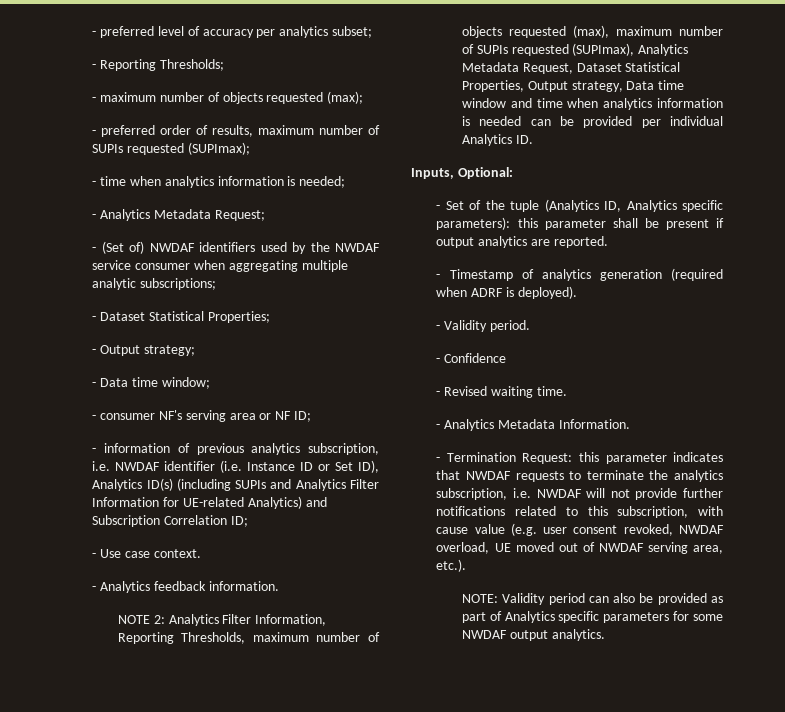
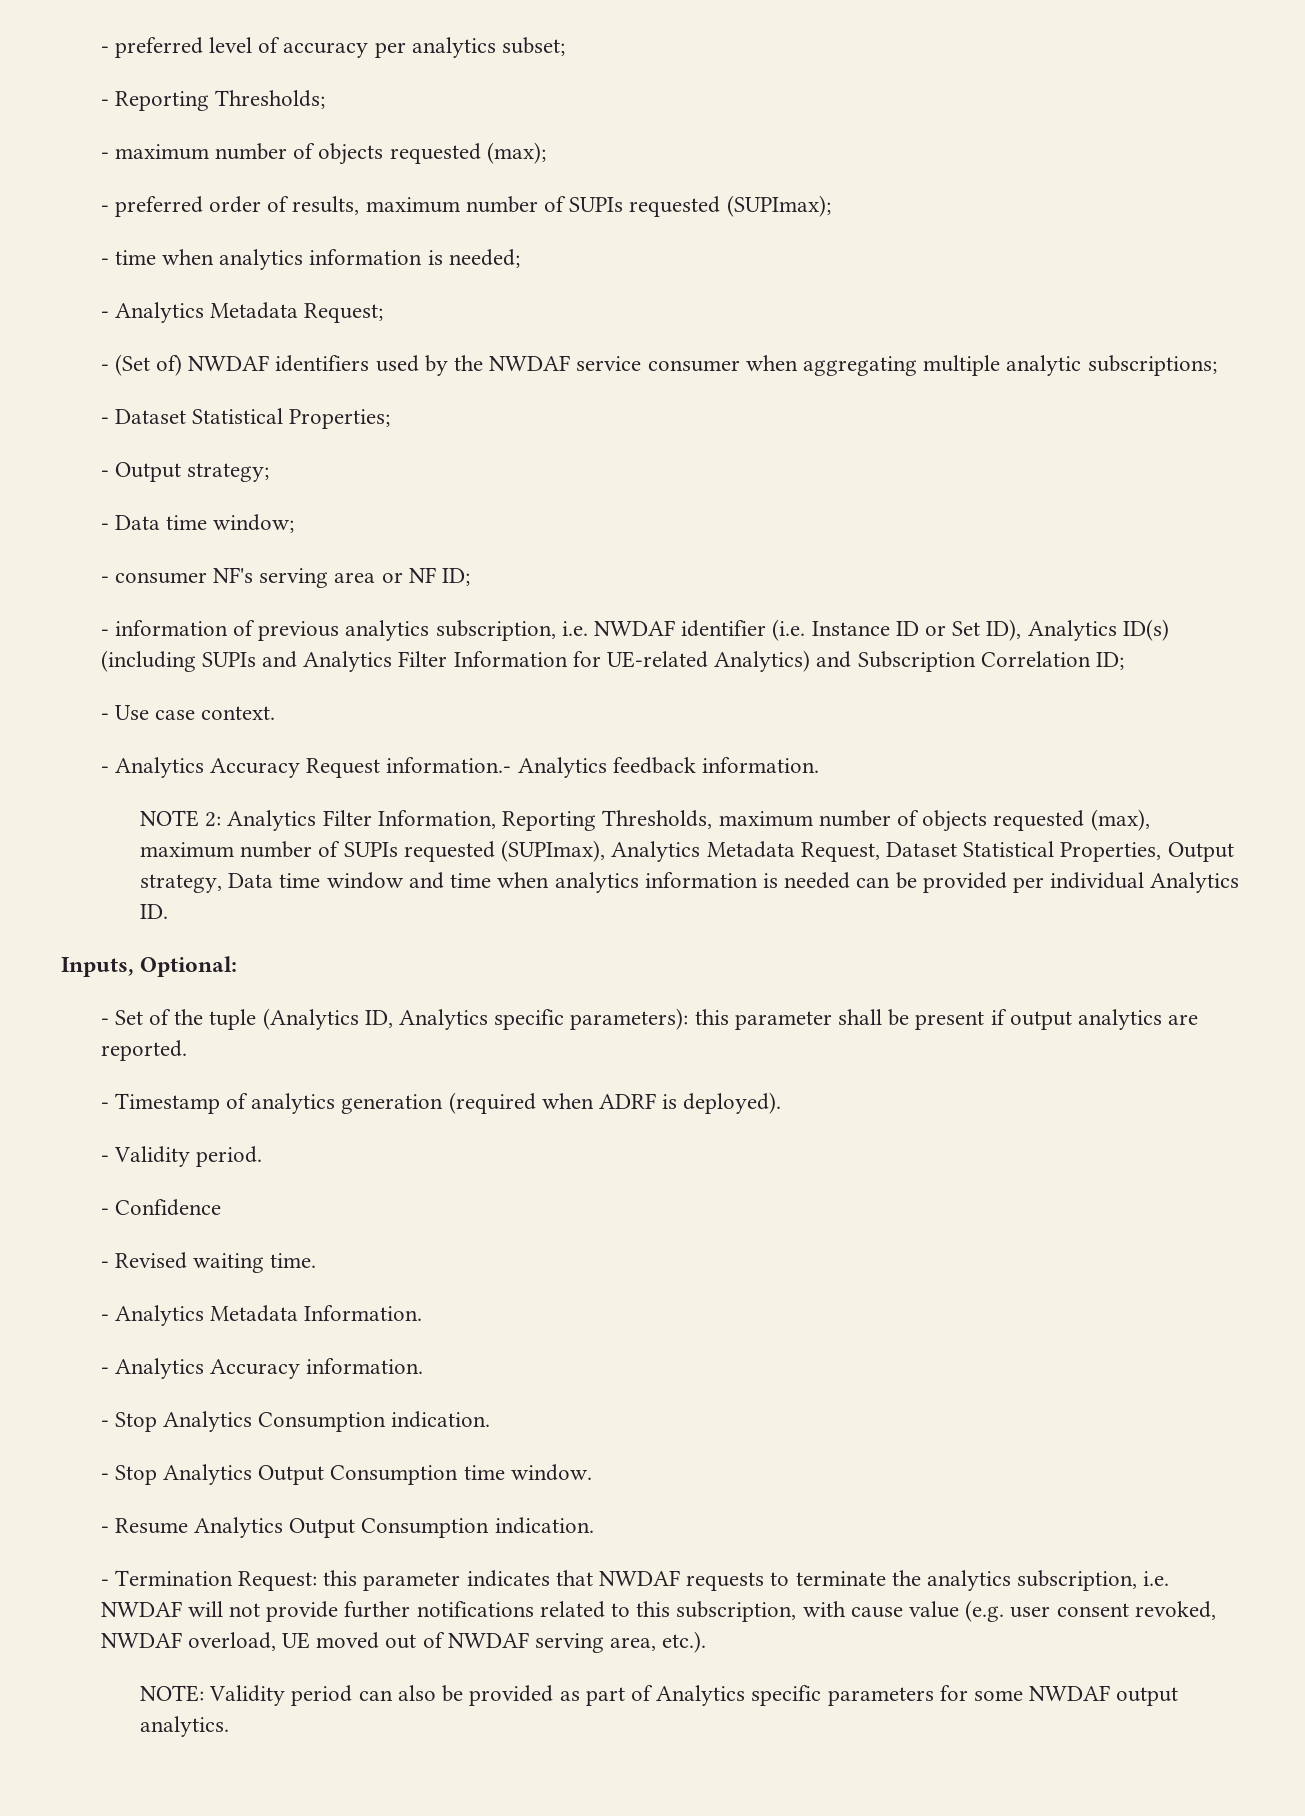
(151, 587) none -> [209,757,607,778] Accuracy Request information.- Analytics
(630, 424) none -> [100,1358,424,1379] [100,1411,491,1432] [100,1464,592,1485] [100,1517,594,1538] // - Analytics Accuracy information. // - Stop Analytics Consumption indication. // - Stop Analytics Output Consumption time window. // - Resume Analytics Output Consumption indication.

